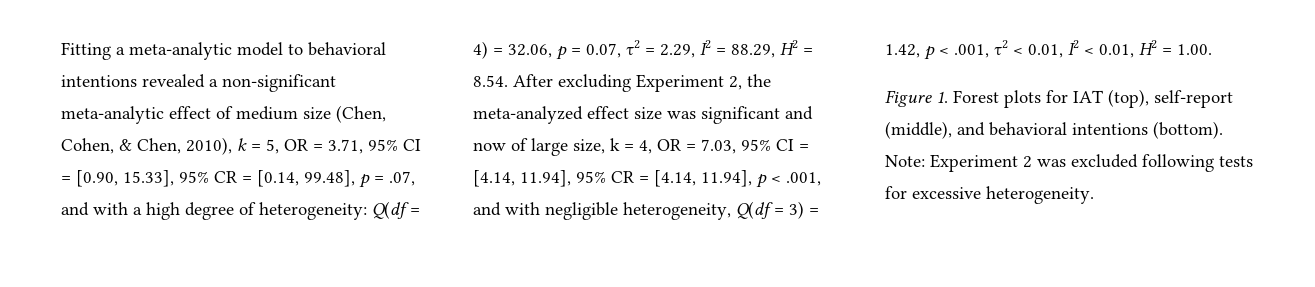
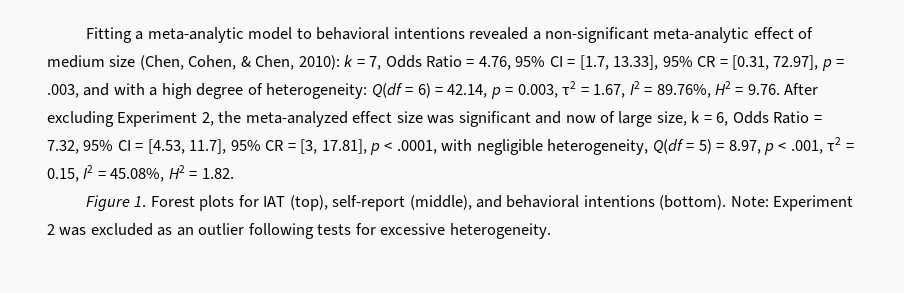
[186,137,421,155] [61,170,415,188] 2010), k = 5, OR = 3.71, 95% CI = [0.90, 15.33], 95% CR = [0.14, 99.48], p = .07, -> [298,55,845,71] [47,84,79,98] 2010): k = 7, Odds Ratio = 4.76, 95% CI = [1.7, 13.33], 95% CR = [0.31, 72.97], p = .003,
[473,40,813,60] [473,75,508,87] 4) = 32.06, p = 0.07, τ2 = 2.29, I2 = 88.29, H2 = 8.54. -> [417,81,780,99] 6) = 42.14, p = 0.003, τ2 = 1.67, I2 = 89.76%, H2 = 9.76.
[639,139,809,154] [473,170,821,188] [473,202,501,216] 4, OR = 7.03, 95% CI = [4.14, 11.94], 95% CR = [4.14, 11.94], p < .001, and -> [716,111,822,126] [47,139,437,155] 6, Odds Ratio = 7.32, 95% CI = [4.53, 11.7], 95% CR = [3, 17.81], p < .0001,
[789,201,819,219] [885,44,920,58] 3) = 1.42, -> [698,139,761,154] 5) = 8.97,
[1013,40,1212,58] < 0.01, I2 < 0.01, H2 = 1.00. -> [845,143,854,151] [47,165,234,182] = 0.15, I2 = 45.08%, H2 = 1.82.
(1138, 161) none -> [157,223,245,236] as an outlier

